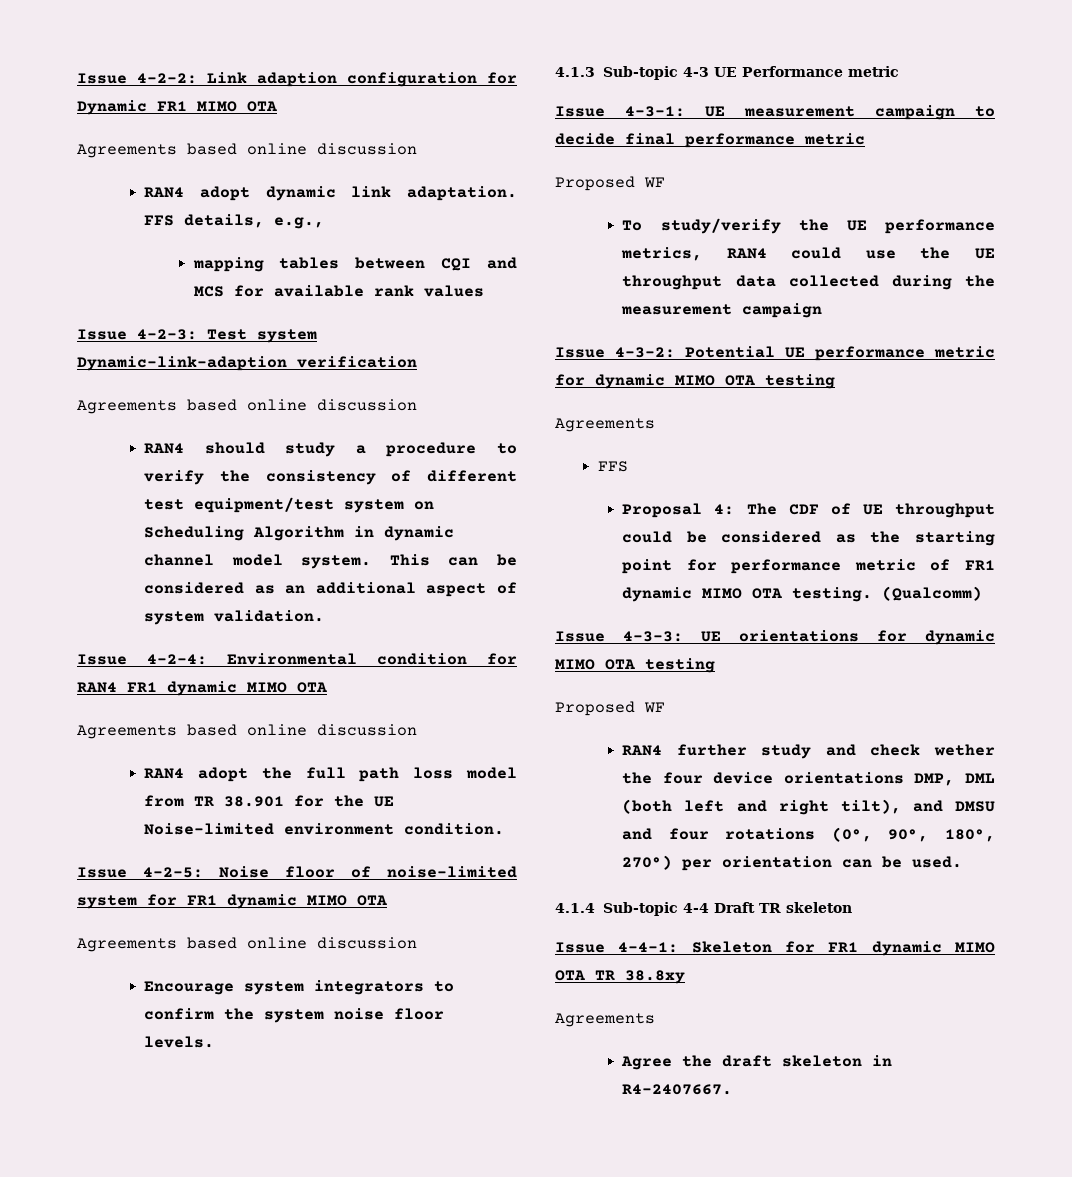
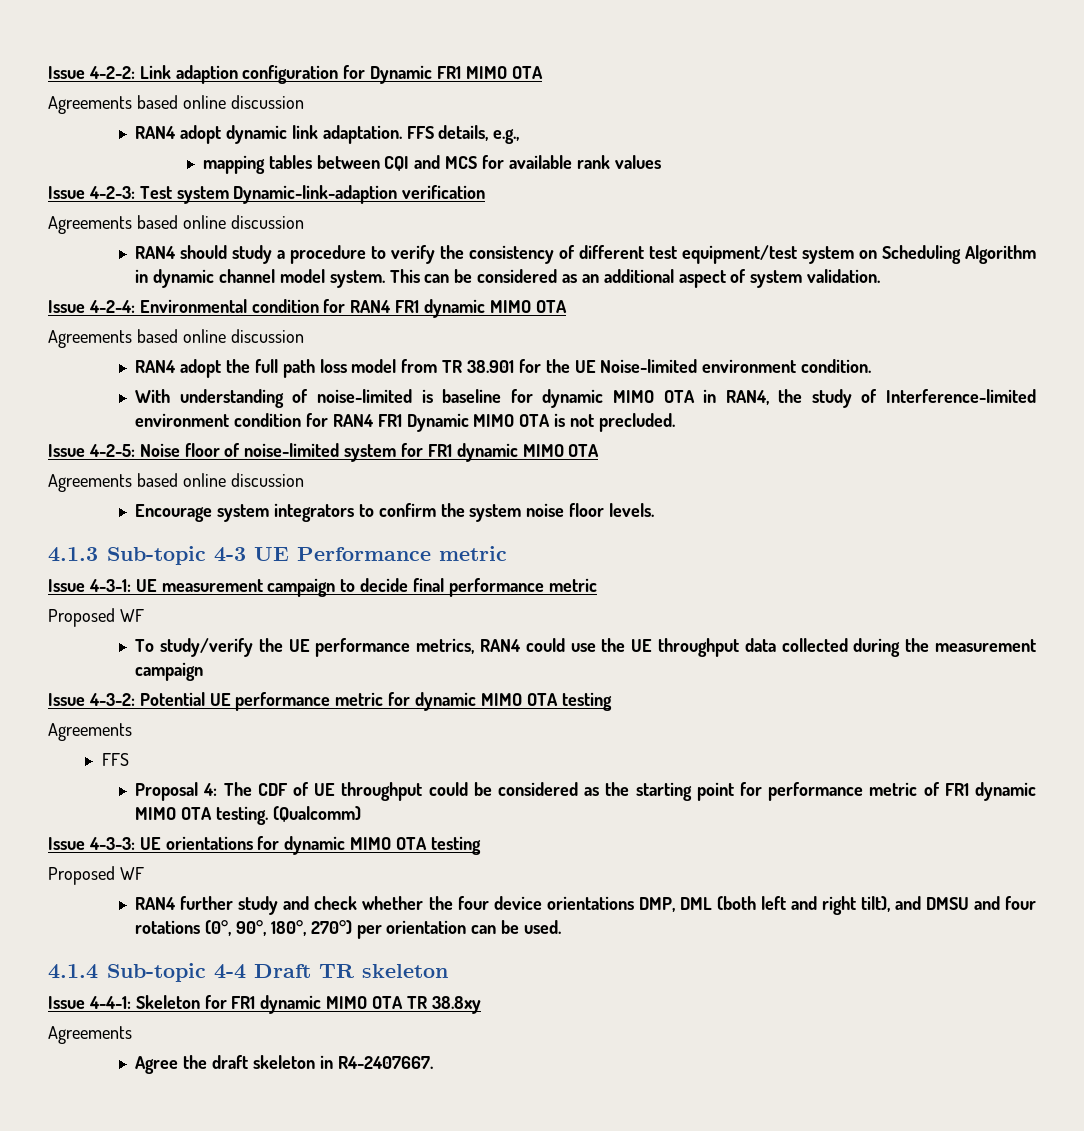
(505, 829) none -> [135,389,1037,408] [135,413,675,432] // With understanding of noise-limited is baseline for dynamic MIMO OTA in RAN4, the study of Interference-limited environment condition for RAN4 FR1 Dynamic MIMO OTA is not precluded.
[934,744,995,756] wether -> [362,896,424,910] whether

